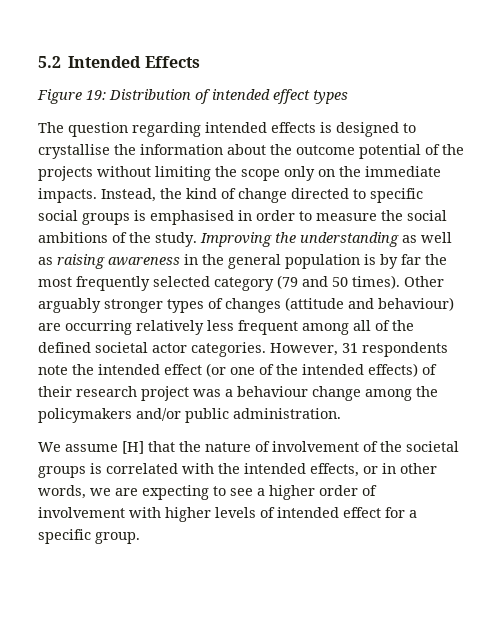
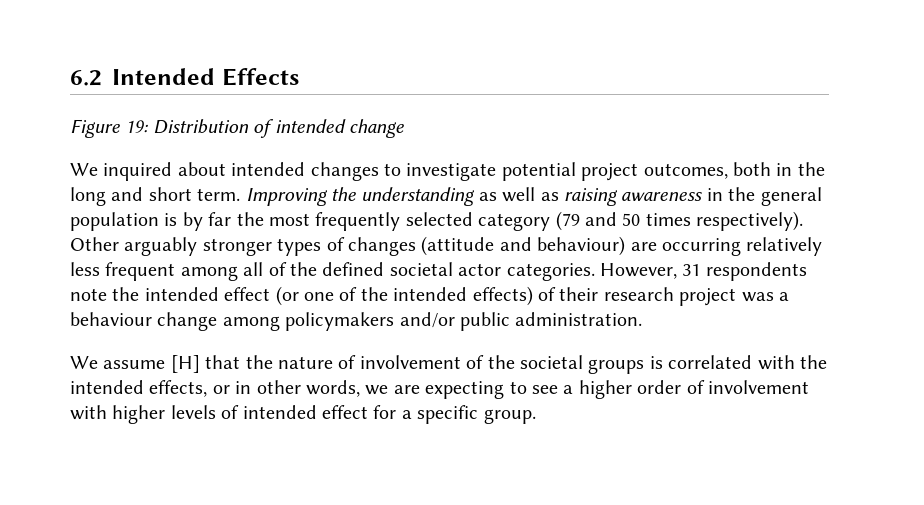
[38,56,61,68] 5.2 -> [70,70,102,86] 6.2
[273,89,348,104] [38,122,416,137] [38,144,464,159] [38,166,441,181] [38,188,423,203] [38,210,447,225] [38,232,197,247] effect types // The question regarding intended effects is designed to crystallise the information about the outcome potential of the projects without limiting the scope only on the immediate impacts. Instead, the kind of change directed to specific social groups is emphasised in order to measure the social ambitions of the study. -> [349,119,404,138] [70,162,825,181] [70,187,241,206] change // We inquired about intended changes to investigate potential project outcomes, both in the long and short term.
[352,275,400,289] times). -> [645,211,804,231] times respectively).
[416,386,438,397] the -> (280, 323) none

